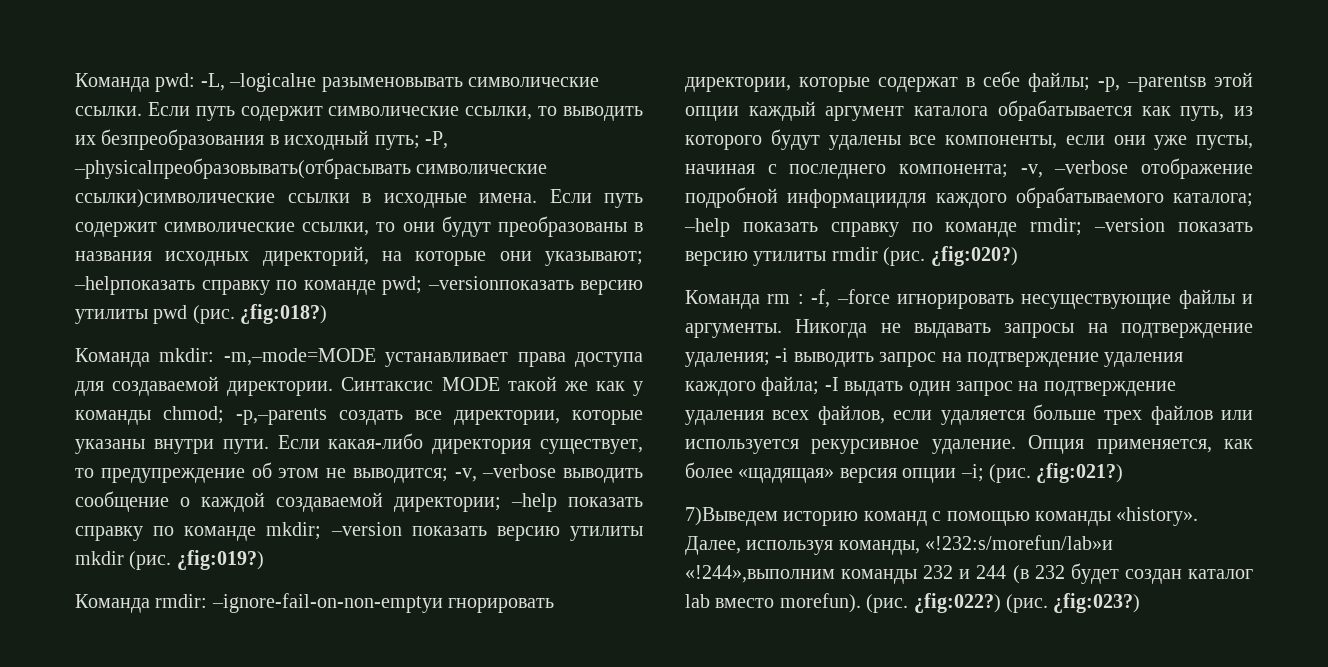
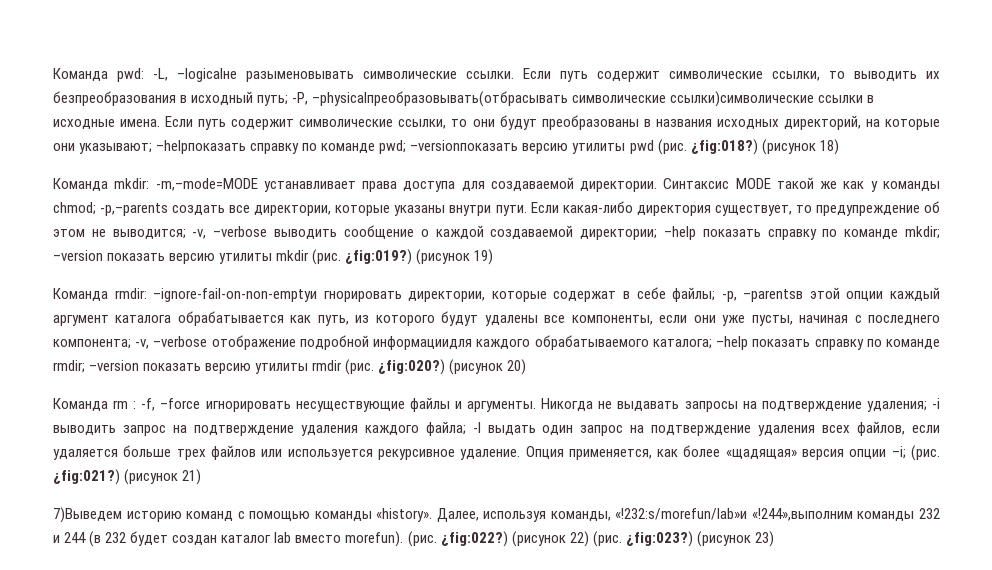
(328, 314) none -> [761,139,839,155] (рисунок 18)
(264, 560) none -> [416,249,494,265] (рисунок 19)
(1018, 256) none -> [449,359,527,375] (рисунок 20)
(1124, 473) none -> [124,469,202,485] (рисунок 21)
[1006,593,1141,613] (рис. ¿fig:023?) -> [511,531,774,547] (рисунок 22) (рис. ¿fig:023?) (рисунок 23)

